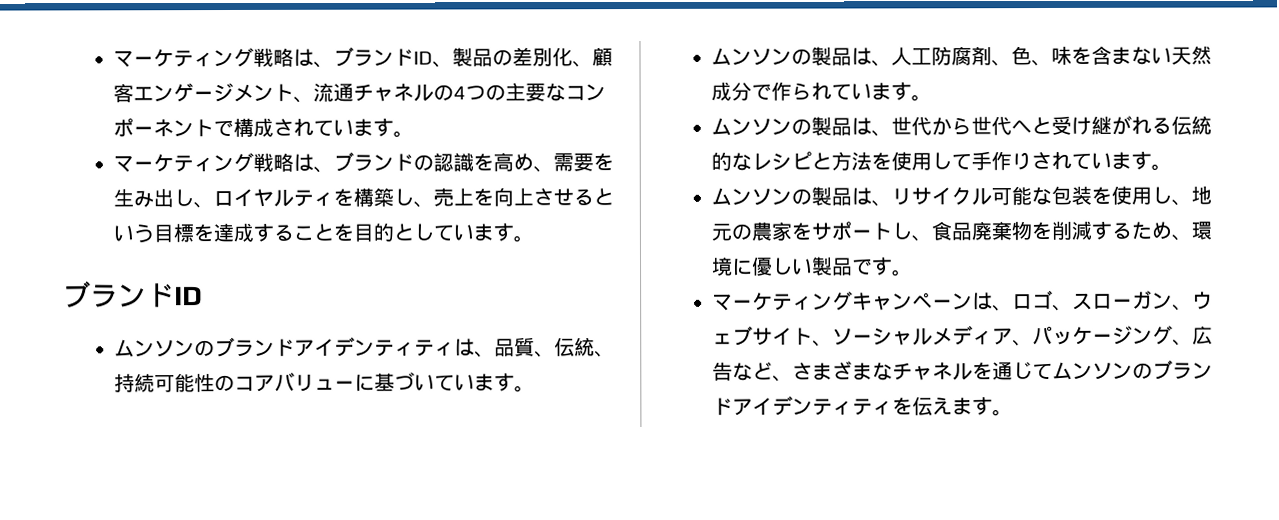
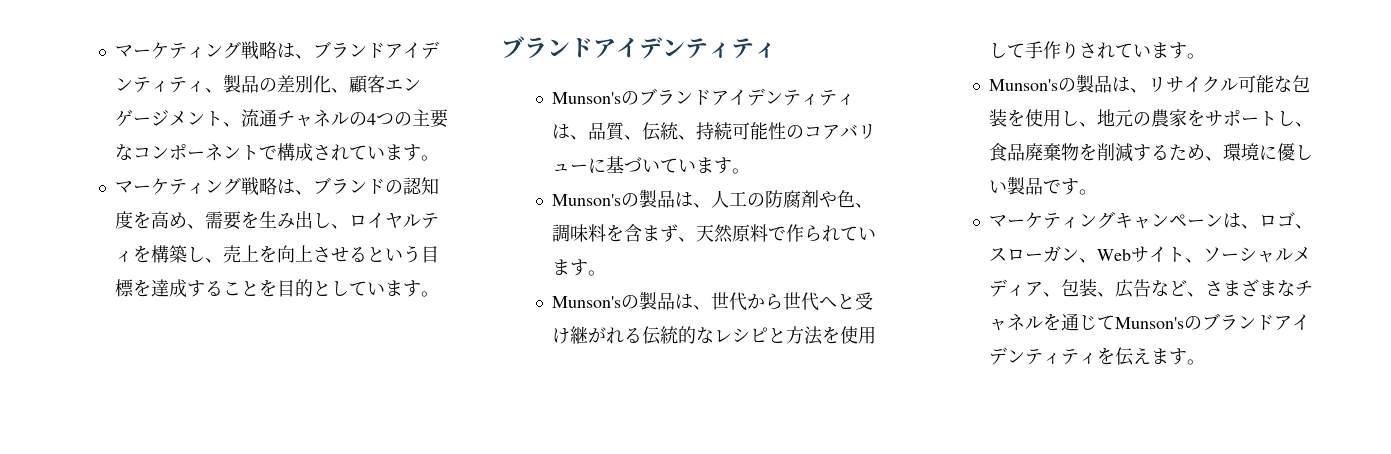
[112,46,433,68] マーケティング戦略は、ブランドID -> [115,41,440,60] [115,77,206,93] マーケティング戦略は、ブランドアイデンティティ
[452,152,474,172] 識 -> [421,177,440,195] [115,211,134,229] 知度
[174,286,203,306] [113,339,195,358] ID // ムンソン -> [593,37,777,59] [552,92,622,104] アイデンティティ // Munson's
[710,47,792,66] ムンソン -> [552,194,622,206] Munson's
[930,45,1212,67] [710,81,752,101] 防腐剤、色、味を含まない天然成分 -> [747,190,874,208] [552,224,769,243] の防腐剤や色、調味料を含まず、天然原料
[710,117,792,136] ムンソン -> [552,296,622,308] Munson's
[710,187,792,206] ムンソン -> [989,79,1059,91] Munson's
[1191,291,1213,310] [711,325,753,346] ウェブ -> [1097,249,1132,261] Web
[1031,325,1173,346] パッケージング -> [1061,279,1098,297] 包装
[1051,361,1133,380] ムンソン -> [1115,317,1185,329] Munson's

